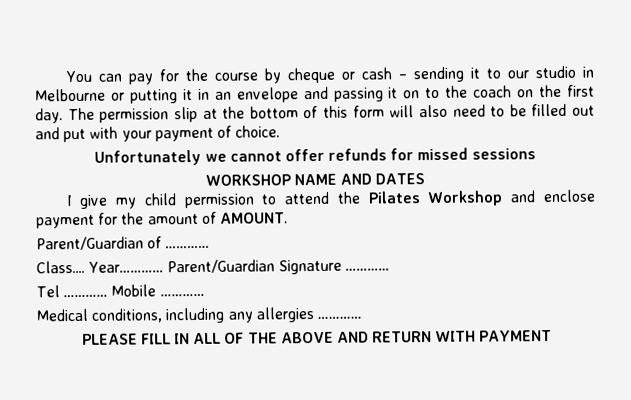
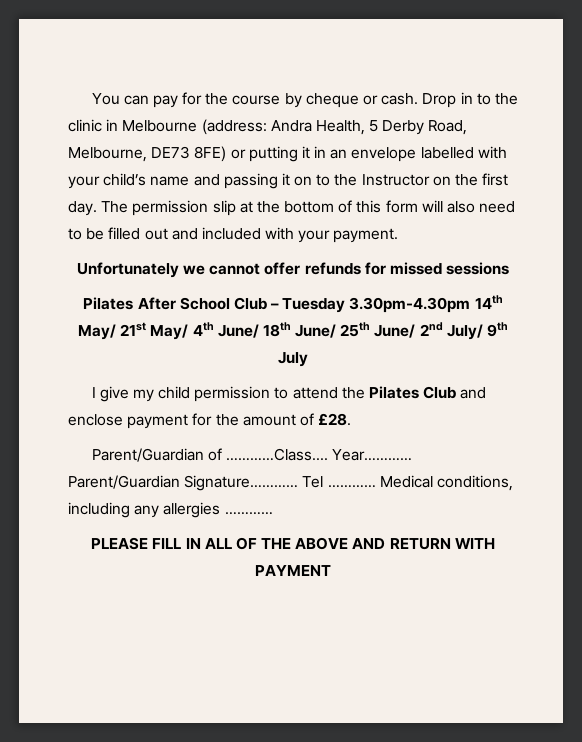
[360,65,594,83] [35,88,106,102] cash – sending it to our studio in Melbourne -> [381,92,518,108] [68,119,468,135] [68,146,227,162] cash. Drop in to the clinic in Melbourne (address: Andra Health, 5 Derby Road, Melbourne, DE73 8FE)
(299, 95) none -> [420,146,507,159] [68,173,190,189] labelled with your child’s name
[473,85,513,98] coach -> [361,174,430,186] Instructor
[63,125,281,143] put with your payment of choice. -> [201,227,399,243] included with your payment.
[204,173,426,186] WORKSHOP NAME AND DATES -> [83,295,503,313] [77,322,509,340] [278,352,308,367] Pilates After School Club – Tuesday 3.30pm-4.30pm 14th May/ 21st May/ 4th June/ 18th June/ 25th June/ 2nd July/ 9th July
[427,190,504,207] Workshop -> [423,386,457,399] Club
[219,212,288,224] AMOUNT. -> [318,413,352,426] £28.
[165,245,211,249] [36,259,390,275] [36,284,205,298] ………… // Class.... Year………… Parent/Guardian Signature ………… // Tel ………… Mobile ………… // -> [225,448,413,461] [68,475,376,491] …………Class.... Year………… Parent/Guardian Signature………… Tel …………

